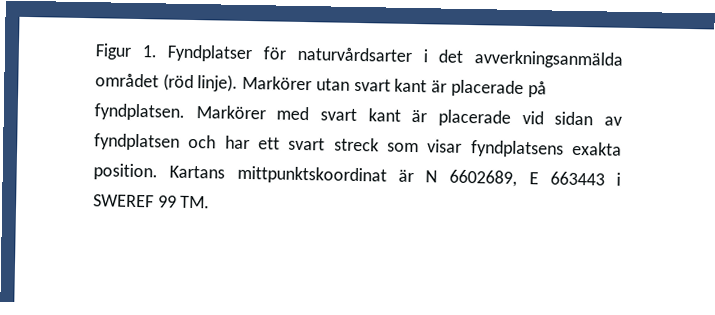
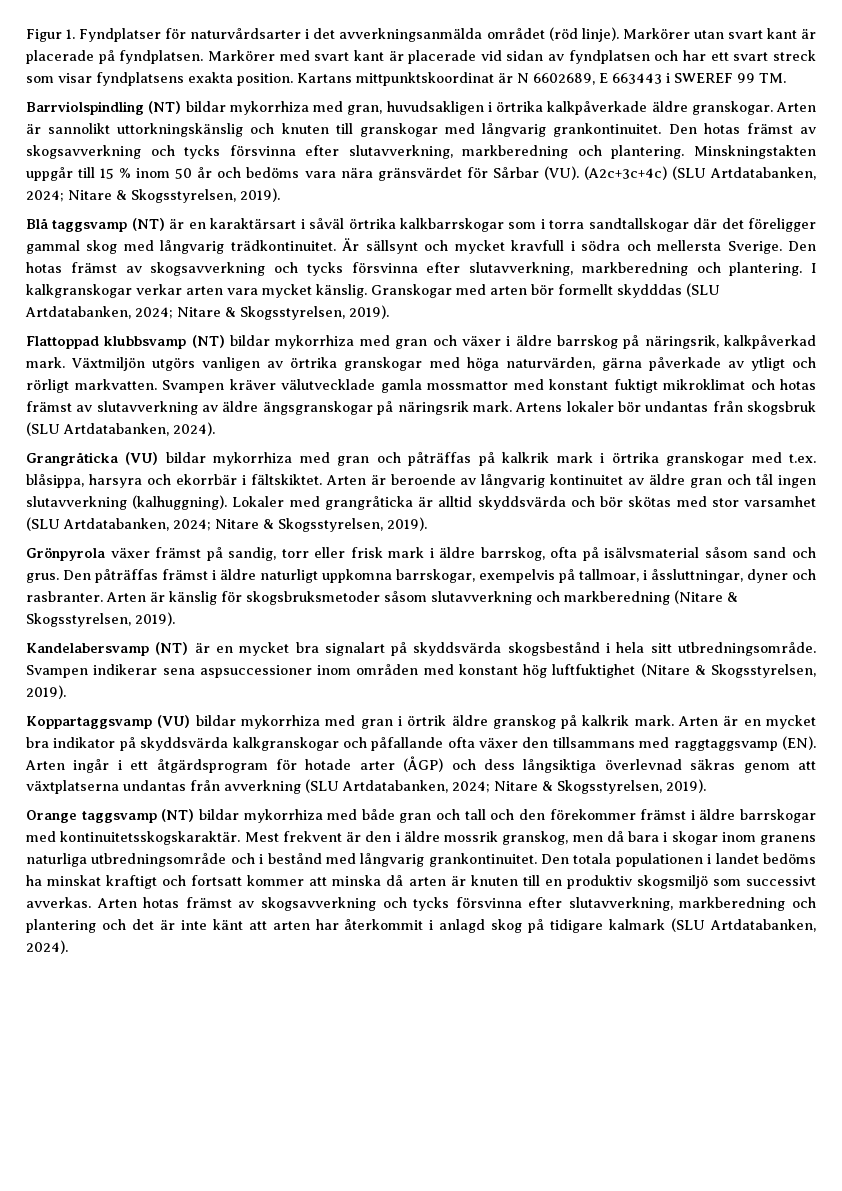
(211, 202) none -> [26,101,816,115] [26,123,817,137] [26,145,816,159] [26,166,816,181] [26,188,280,203] [26,218,816,232] [26,238,816,254] [26,262,816,276] [26,283,720,298] [25,305,389,320] [26,335,816,349] [26,357,816,371] [26,379,816,393] [26,401,817,415] [26,422,215,436] [26,452,816,466] [26,474,817,488] [26,495,817,510] [26,517,427,532] [26,547,816,561] [26,569,816,583] [26,590,738,605] [26,612,175,627] [26,642,816,656] [26,663,816,678] [26,685,66,699] [26,715,816,729] [26,736,816,751] [25,756,816,773] [26,779,706,794] [26,809,816,823] [26,831,816,845] [26,853,816,867] [26,875,816,889] [26,897,817,911] [26,918,817,933] [26,940,68,954] // Barrviolspindling (NT) bildar mykorrhiza med gran, huvudsakligen i örtrika kalkpåverkade äldre granskogar. Arten är sannolikt uttorkningskänslig och knuten till granskogar med långvarig grankontinuitet. Den hotas främst av skogsavverkning och tycks försvinna efter slutavverkning, markberedning och plantering. Minskningstakten uppgår till 15 % inom 50 år och bedöms vara nära gränsvärdet för Sårbar (VU). (A2c+3c+4c) (SLU Artdatabanken, 2024; Nitare & Skogsstyrelsen, 2019). // Blå taggsvamp (NT) är en karaktärsart i såväl örtrika kalkbarrskogar som i torra sandtallskogar där det föreligger gammal skog med långvarig trädkontinuitet. Är sällsynt och mycket kravfull i södra och mellersta Sverige. Den hotas främst av skogsavverkning och tycks försvinna efter slutavverkning, markberedning och plantering. I kalkgranskogar verkar arten vara mycket känslig. Granskogar med arten bör formellt skydddas (SLU Artdatabanken, 2024; Nitare & Skogsstyrelsen, 2019). // Flattoppad klubbsvamp (NT) bildar mykorrhiza med gran och växer i äldre barrskog på näringsrik, kalkpåverkad mark. Växtmiljön utgörs vanligen av örtrika granskogar med höga naturvärden, gärna påverkade av ytligt och rörligt markvatten. Svampen kräver välutvecklade gamla mossmattor med konstant fuktigt mikroklimat och hotas främst av slutavverkning av äldre ängsgranskogar på näringsrik mark. Artens lokaler bör undantas från skogsbruk (SLU Artdatabanken, 2024). // Grangråticka (VU) bildar mykorrhiza med gran och påträffas på kalkrik mark i örtrika granskogar med t.ex. blåsippa, harsyra och ekorrbär i fältskiktet. Arten är beroende av långvarig kontinuitet av äldre gran och tål ingen slutavverkning (kalhuggning). Lokaler med grangråticka är alltid skyddsvärda och bör skötas med stor varsamhet (SLU Artdatabanken, 2024; Nitare & Skogsstyrelsen, 2019). // Grönpyrola växer främst på sandig, torr eller frisk mark i äldre barrskog, ofta på isälvsmaterial såsom sand och grus. Den påträffas främst i äldre naturligt uppkomna barrskogar, exempelvis på tallmoar, i åssluttningar, dyner och rasbranter. Arten är känslig för skogsbruksmetoder såsom slutavverkning och markberedning (Nitare & Skogsstyrelsen, 2019). // Kandelabersvamp (NT) är en mycket bra signalart på skyddsvärda skogsbestånd i hela sitt utbredningsområde. Svampen indikerar sena aspsuccessioner inom områden med konstant hög luftfuktighet (Nitare & Skogsstyrelsen, 2019). // Koppartaggsvamp (VU) bildar mykorrhiza med gran i örtrik äldre granskog på kalkrik mark. Arten är en mycket bra indikator på skyddsvärda kalkgranskogar och påfallande ofta växer den tillsammans med raggtaggsvamp (EN). Arten ingår i ett åtgärdsprogram för hotade arter (ÅGP) och dess långsiktiga överlevnad säkras genom att växtplatserna undantas från avverkning (SLU Artdatabanken, 2024; Nitare & Skogsstyrelsen, 2019). // Orange taggsvamp (NT) bildar mykorrhiza med både gran och tall och den förekommer främst i äldre barrskogar med kontinuitetsskogskaraktär. Mest frekvent är den i äldre mossrik granskog, men då bara i skogar inom granens naturliga utbredningsområde och i bestånd med långvarig grankontinuitet. Den totala populationen i landet bedöms ha minskat kraftigt och fortsatt kommer att minska då arten är knuten till en produktiv skogsmiljö som successivt avverkas. Arten hotas främst av skogsavverkning och tycks försvinna efter slutavverkning, markberedning och plantering och det är inte känt att arten har återkommit i anlagd skog på tidigare kalmark (SLU Artdatabanken, 2024).

